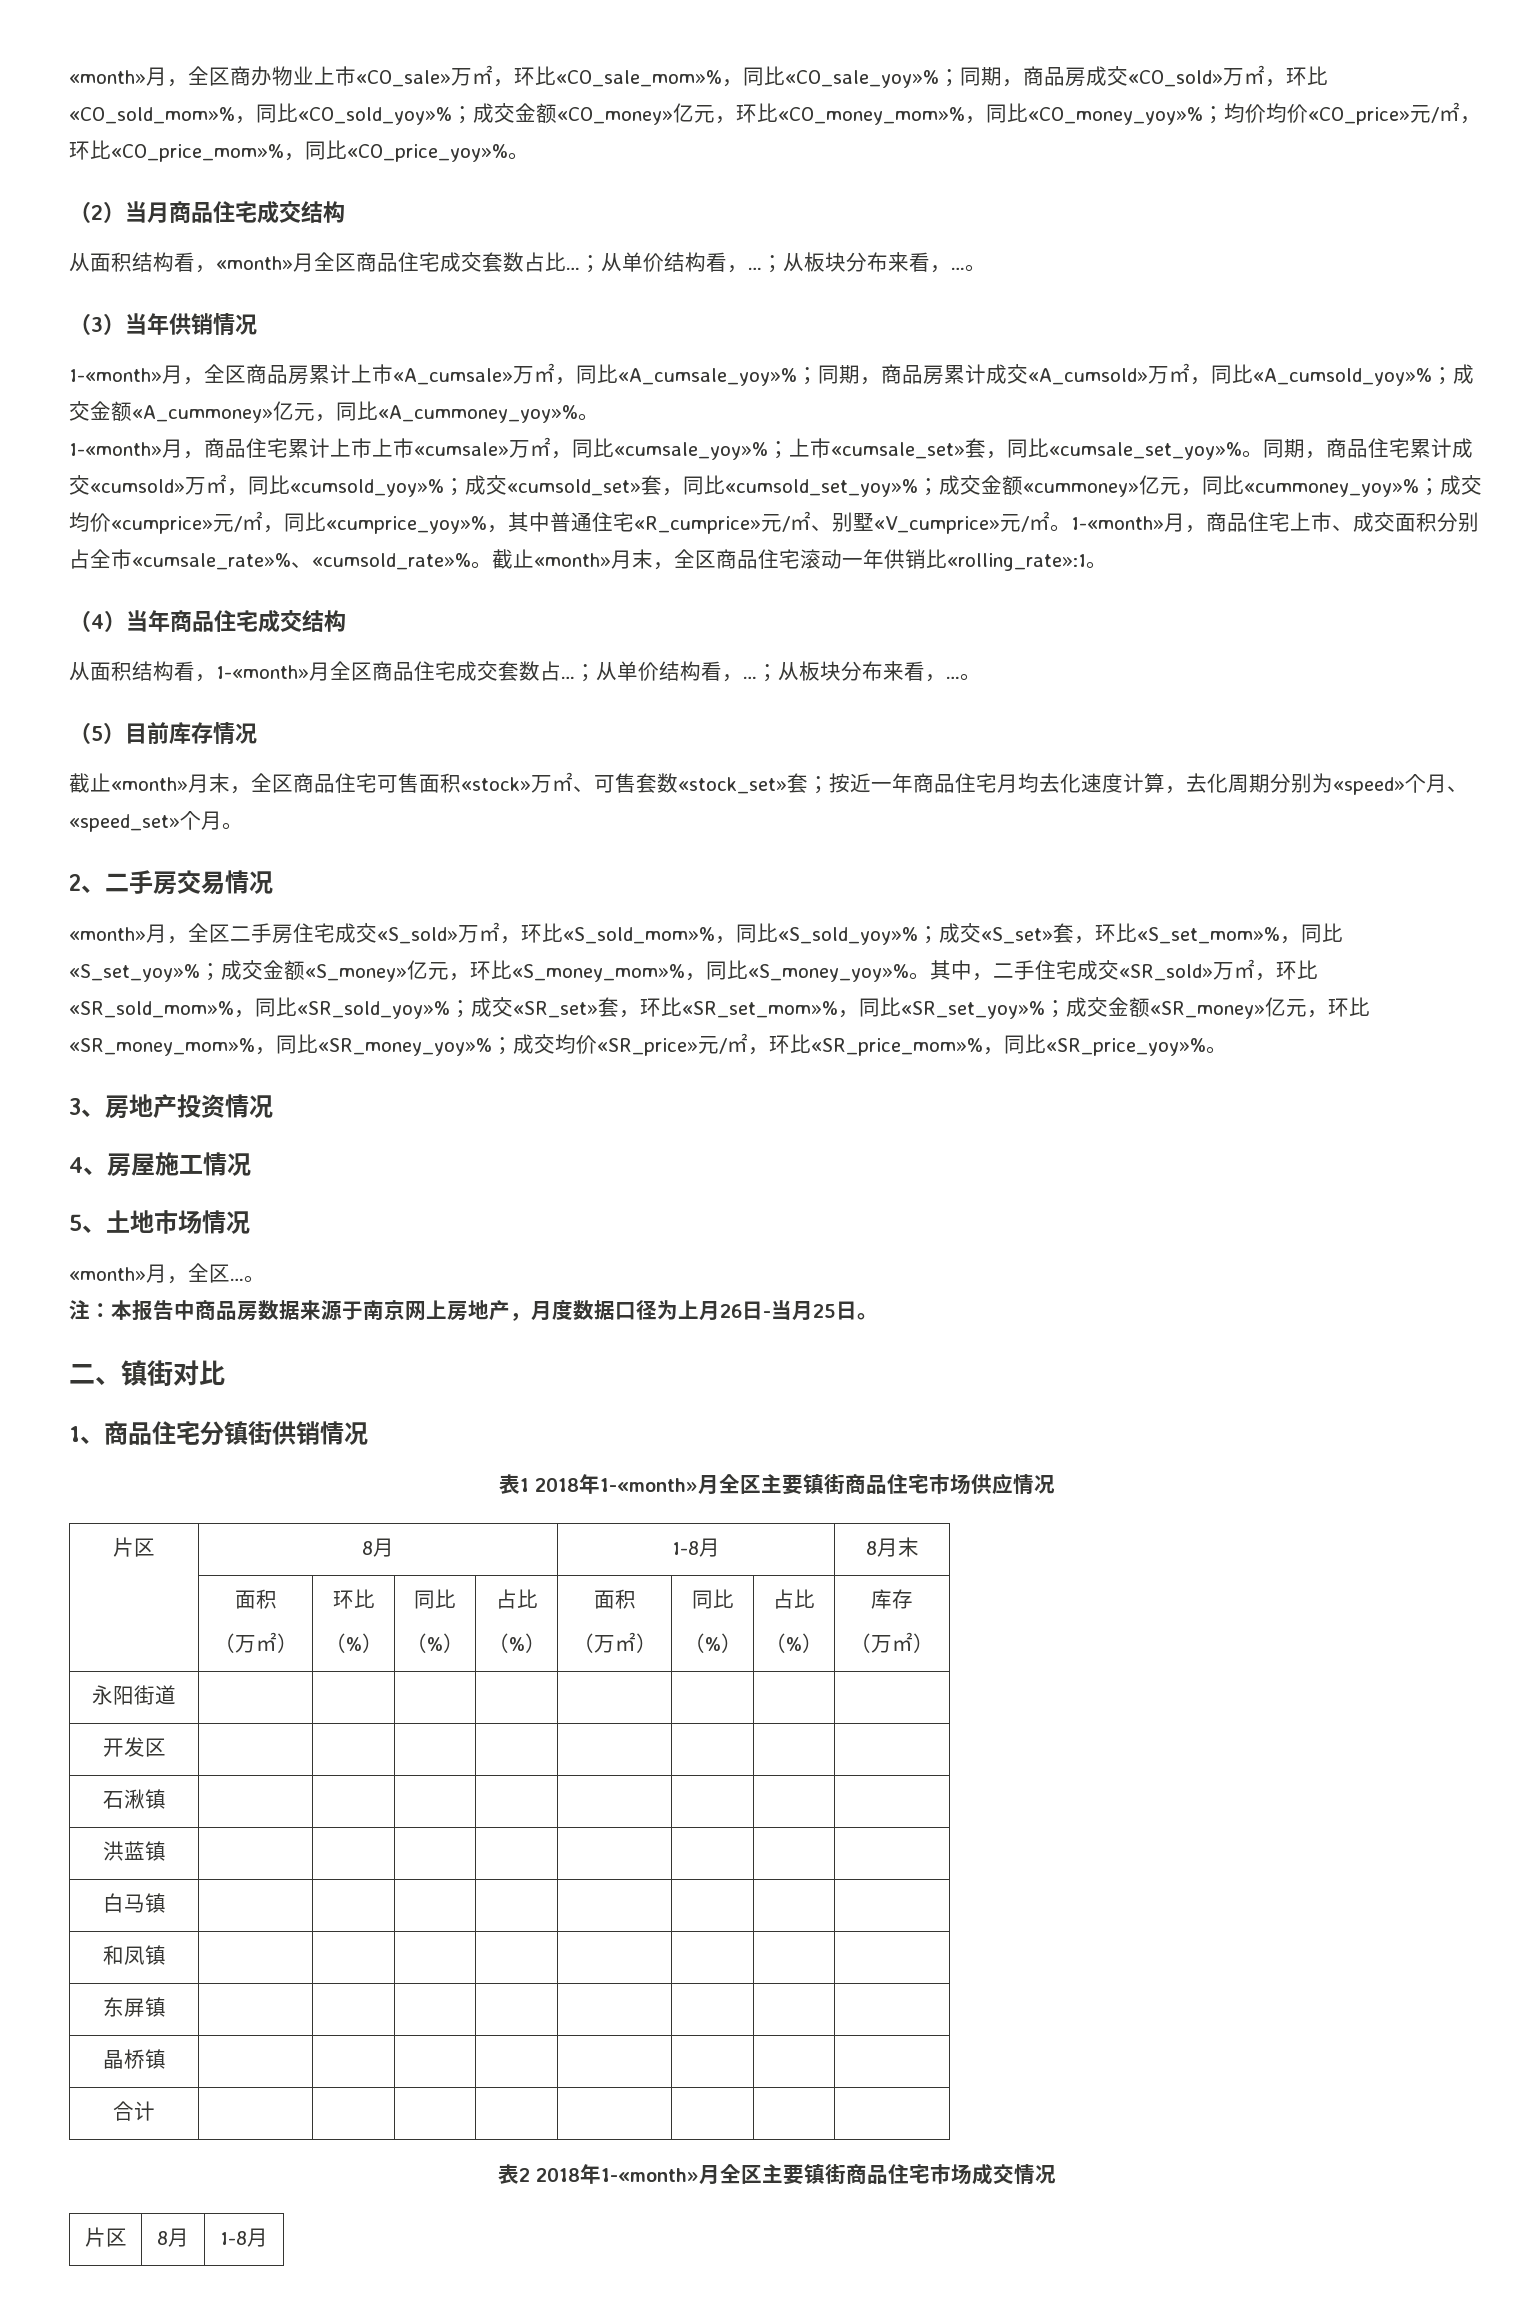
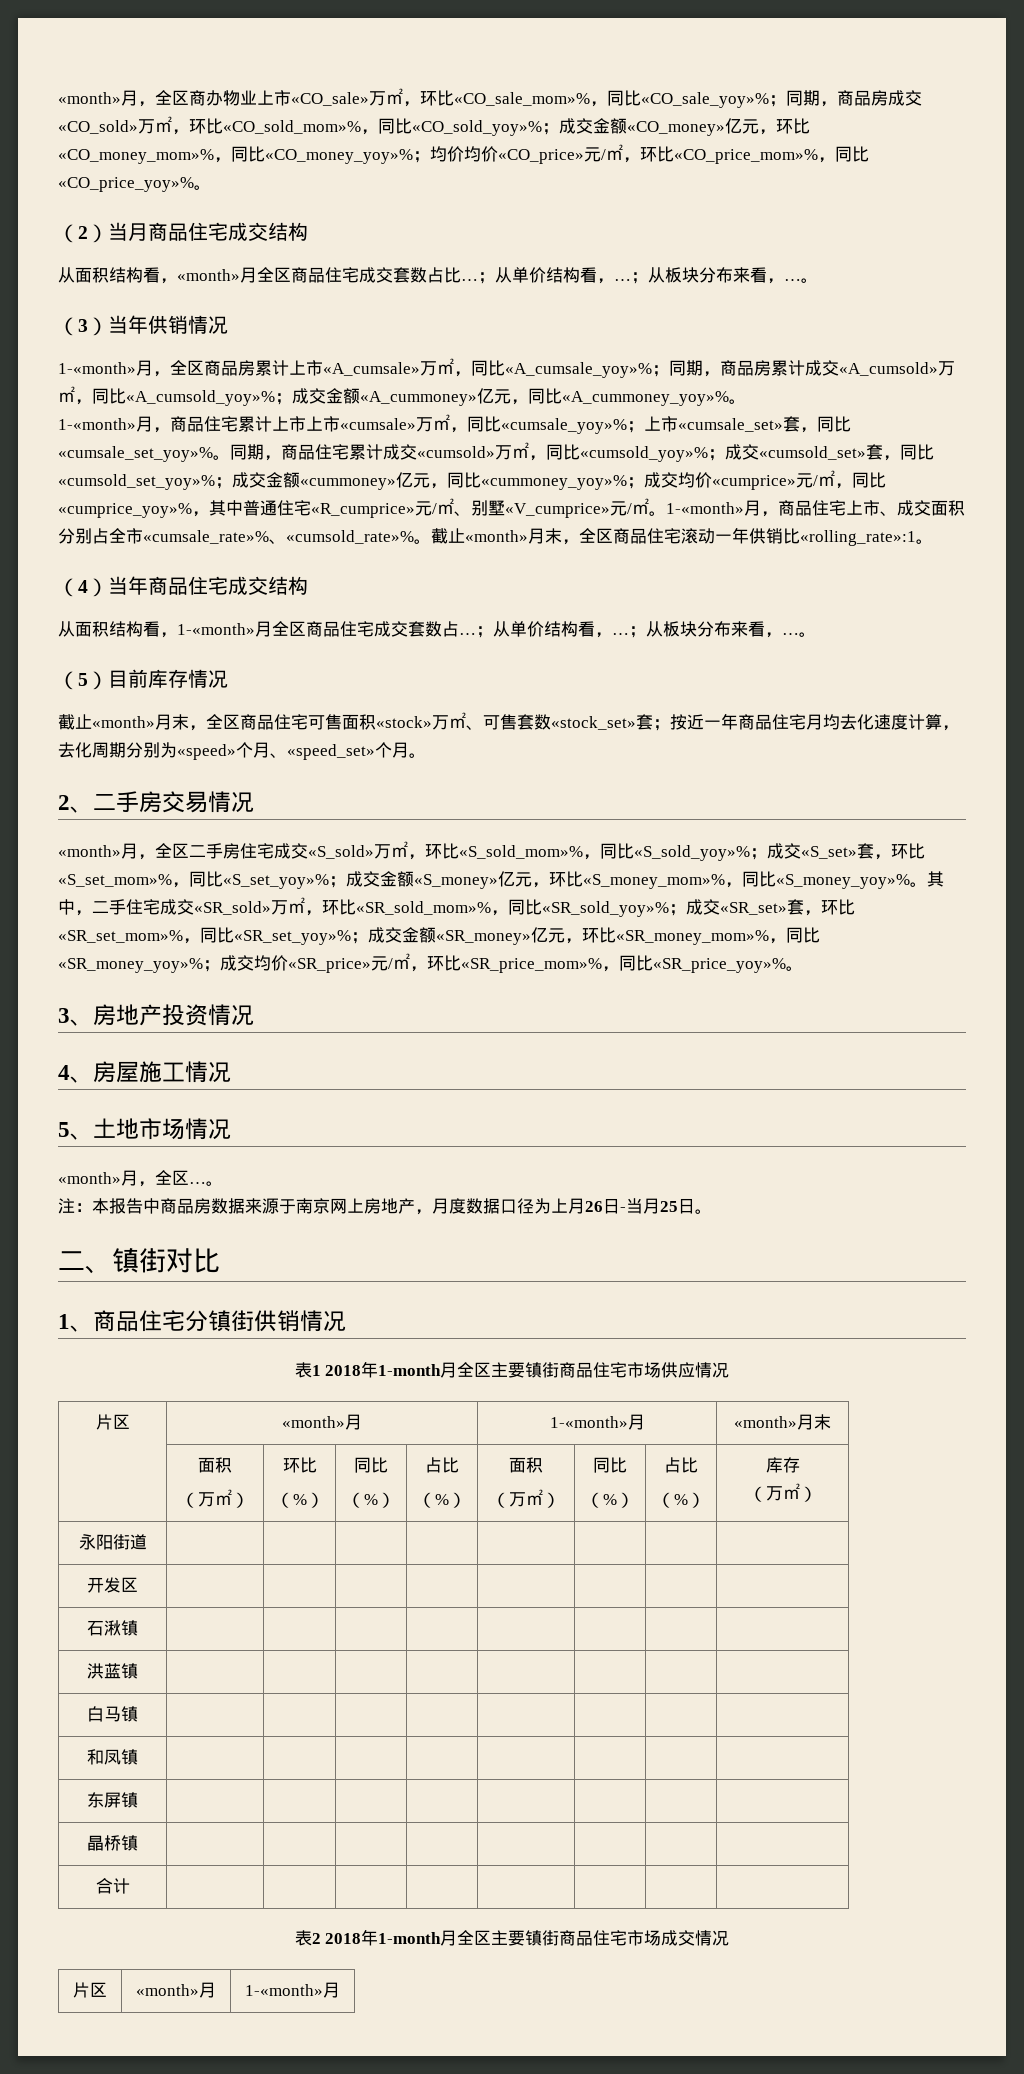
[600,1478,698,1492] 1-«month» -> [378,1364,442,1376] 1-month
[362,1538,394,1557] [672,1538,720,1557] [865,1541,877,1555] 8月 | 1-8月 | 8 -> [282,1414,362,1430] [549,1414,645,1430] [734,1416,797,1428] «month»月 | 1-«month»月 | «month»
[601,2168,699,2182] 1-«month» -> [378,1932,442,1944] 1-month
[157,2228,189,2247] [220,2231,247,2245] 8月 | 1-8 -> [136,1982,216,1998] [245,1984,323,1996] «month»月 | 1-«month»

